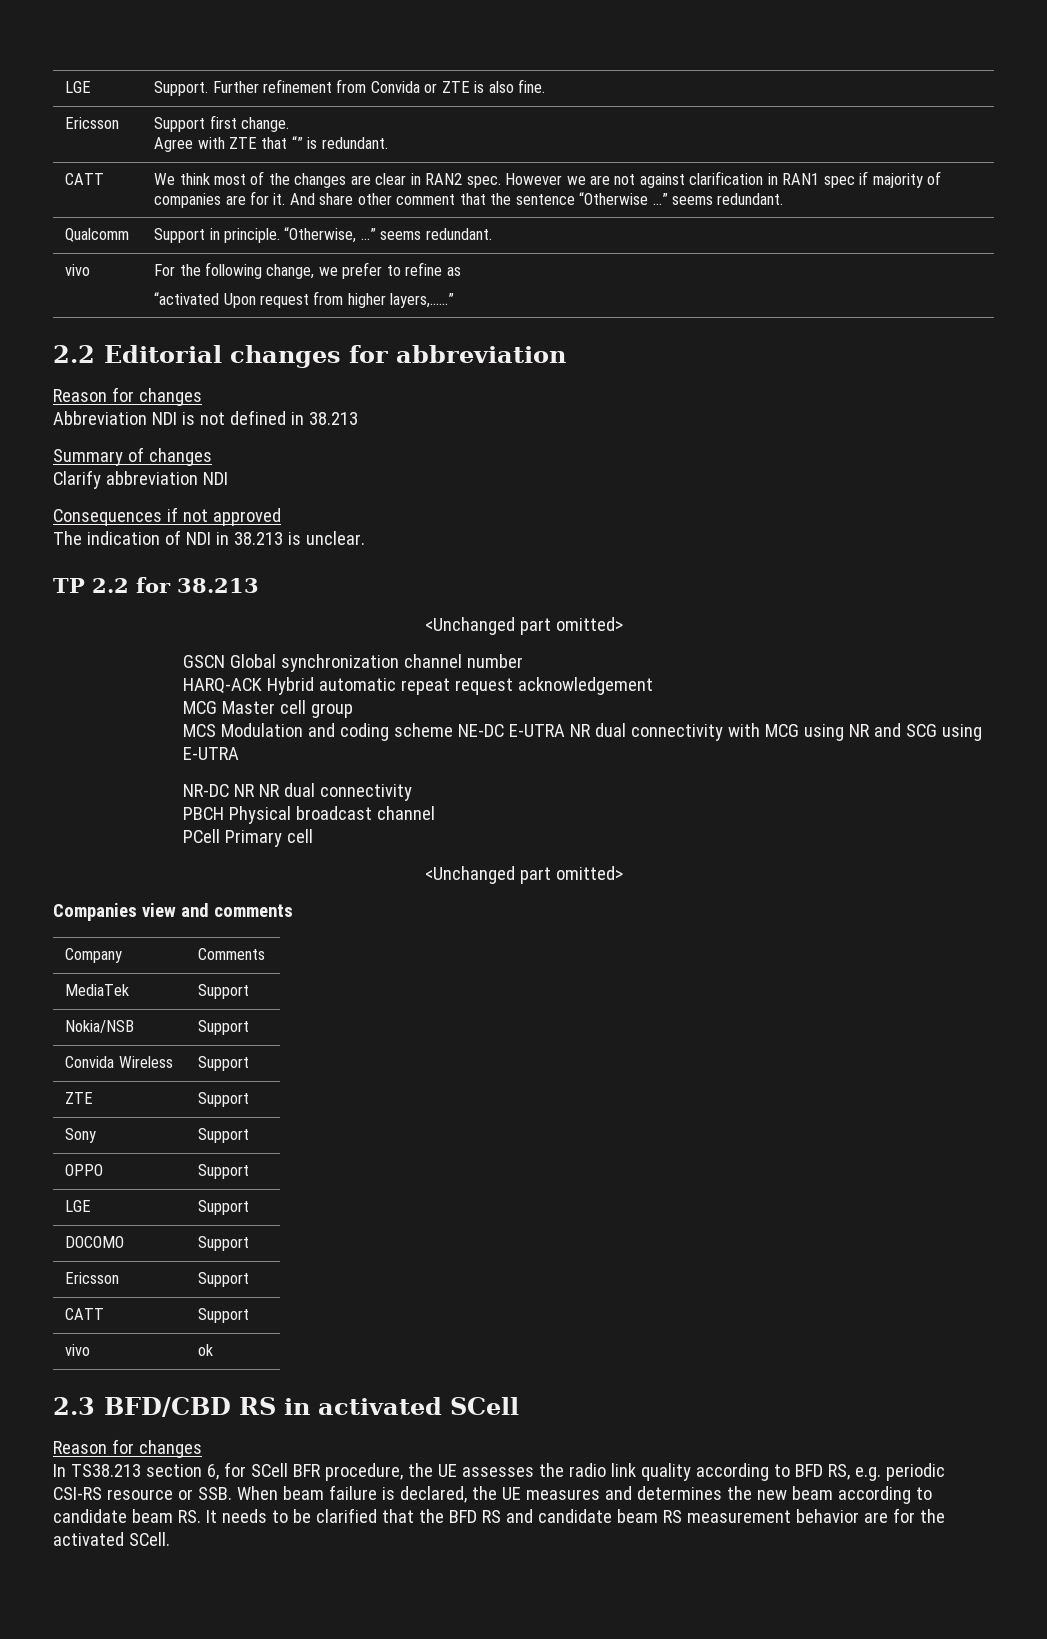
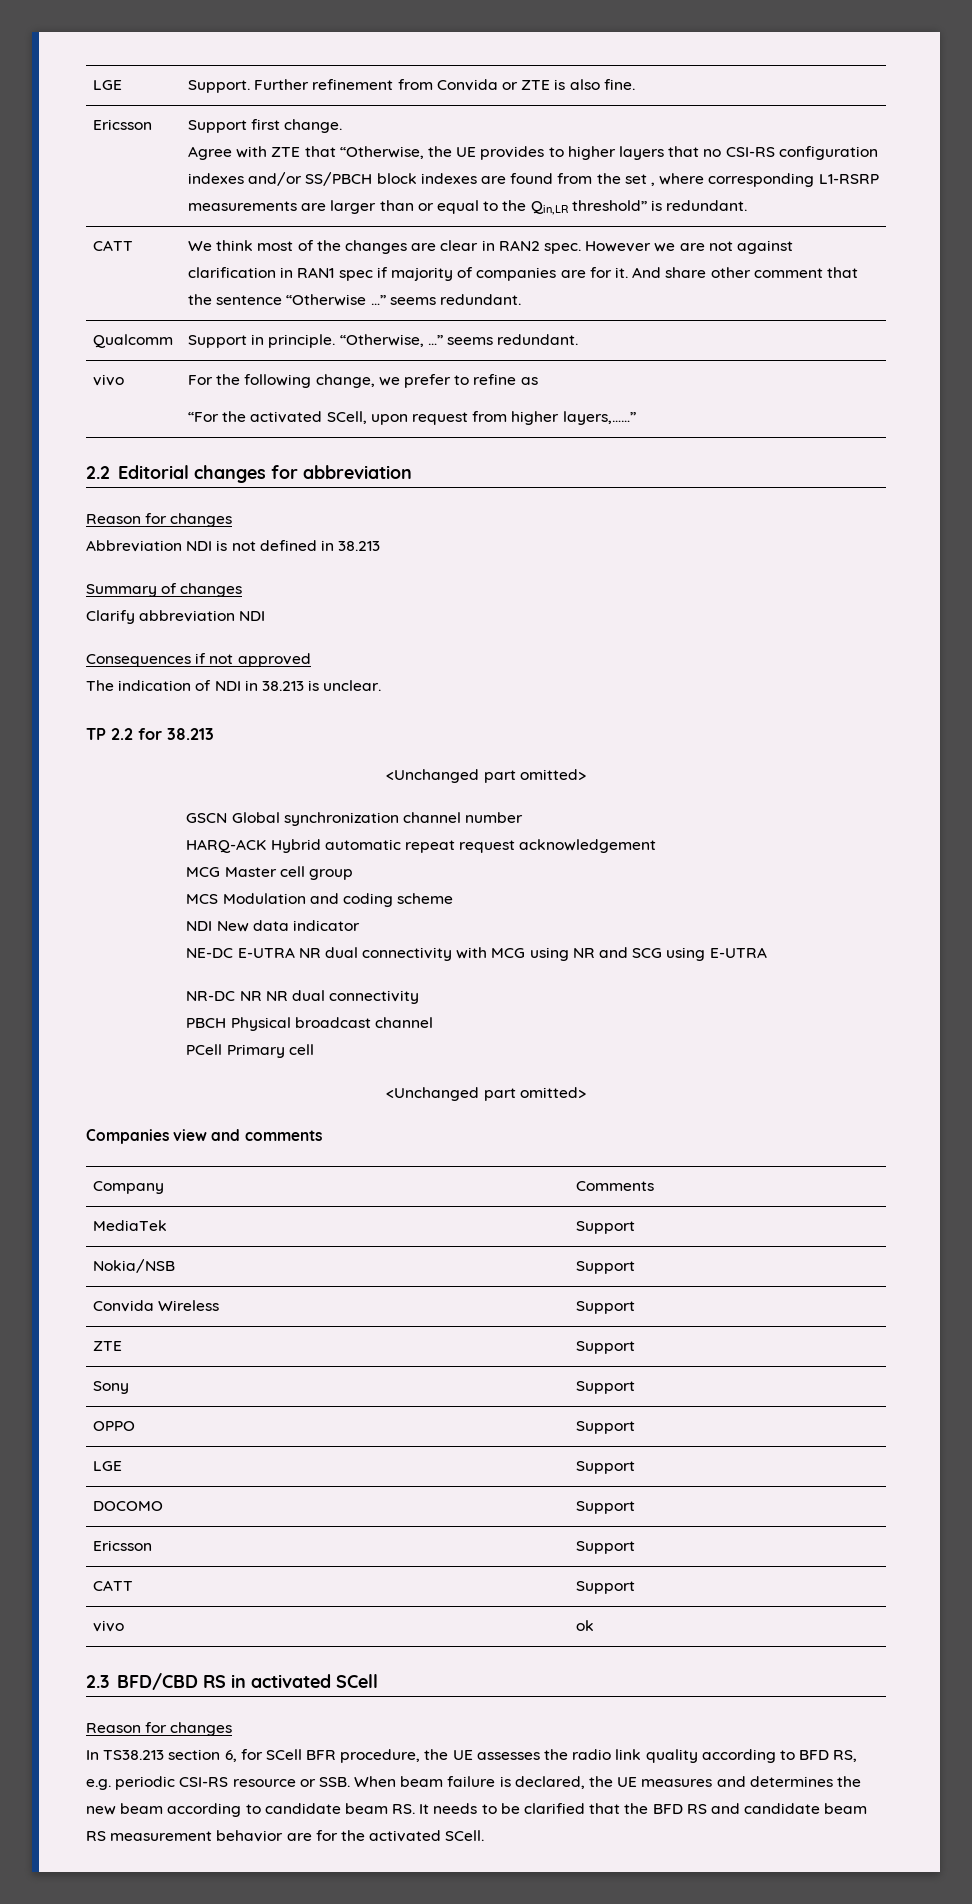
[291,136,303,149] “” -> [339,146,878,160] [188,172,879,187] [188,200,647,215] “Otherwise, the UE provides to higher layers that no CSI-RS configuration indexes and/or SS/PBCH block indexes are found from the set , where corresponding L1-RSRP measurements are larger than or equal to the Qin,LR threshold”
[154,292,256,308] “activated Upon -> [188,411,408,425] “For the activated SCell, upon
(454, 730) none -> [186,920,360,932] // NDI New data indicator //

